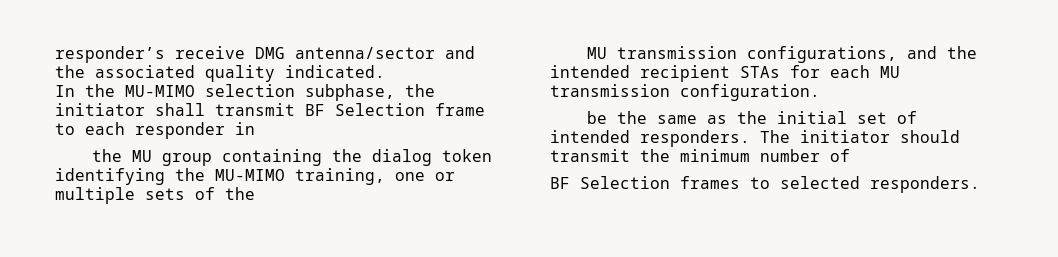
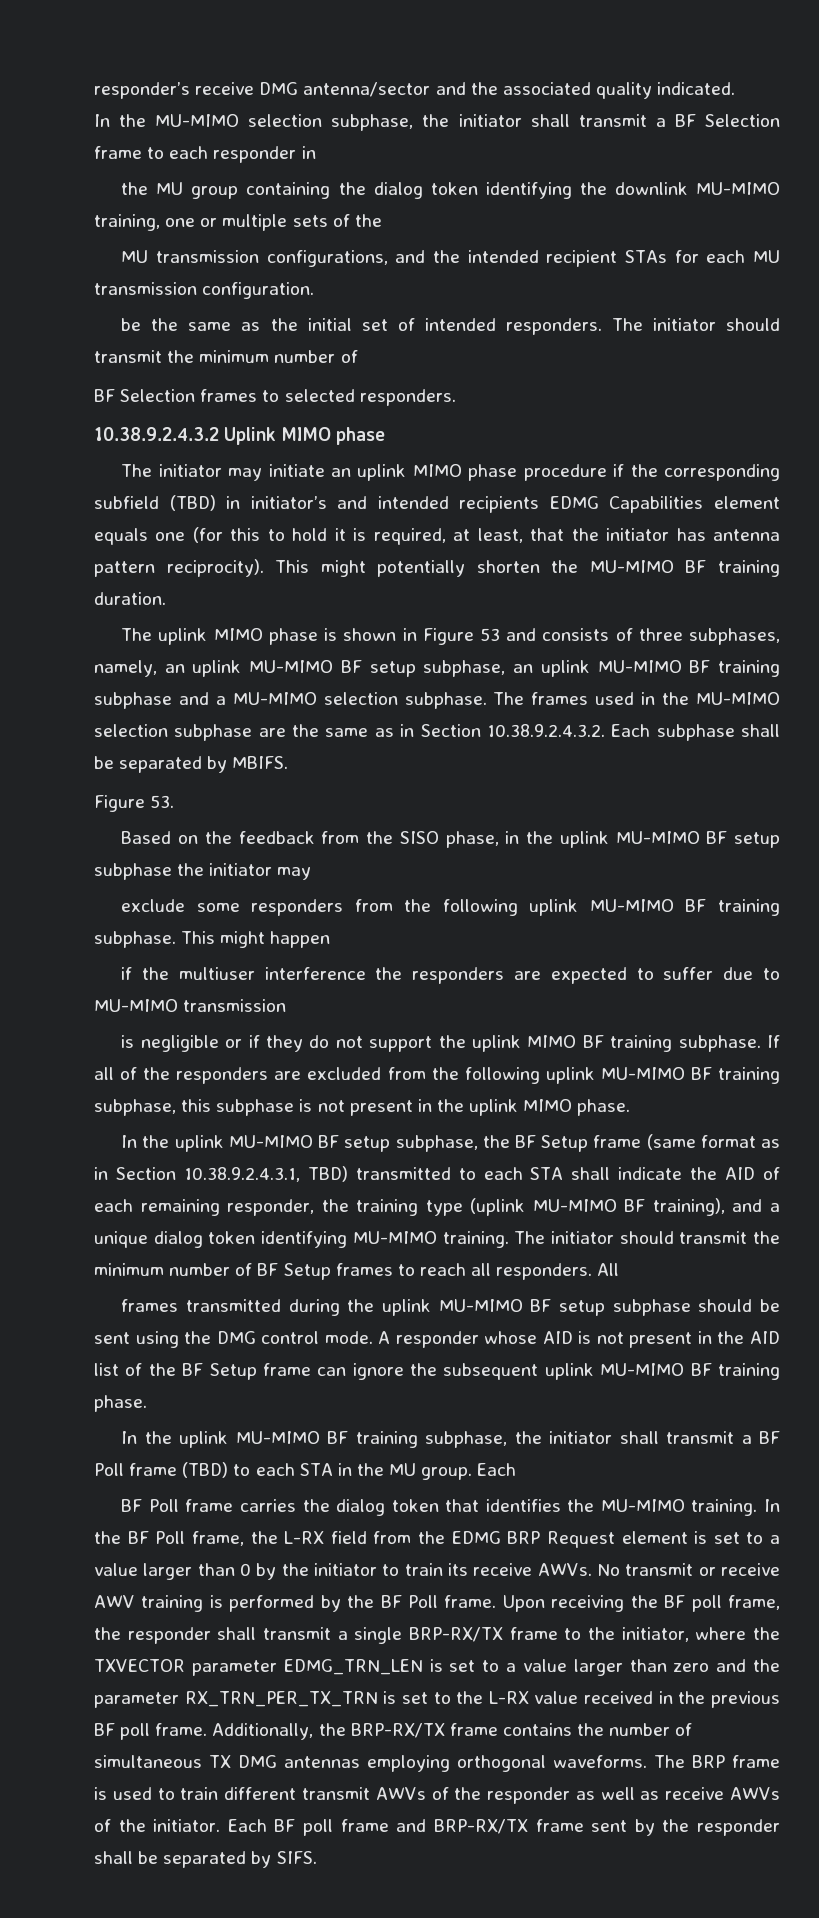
(295, 109) none -> [655,118,666,127] a
(205, 174) none -> [614,182,688,195] downlink
(980, 184) none -> [94,427,386,445] [121,464,780,481] [94,495,780,513] [94,527,780,545] [94,559,780,577] [94,592,166,605] [121,628,781,645] [94,660,781,677] [94,692,780,709] [94,724,781,741] [94,756,289,773] [94,795,175,812] [121,831,780,848] [94,863,312,880] [121,899,781,916] [94,931,331,948] [121,967,781,984] [94,999,287,1012] [121,1035,781,1052] [94,1067,780,1084] [94,1099,631,1116] [121,1134,781,1152] [94,1166,780,1182] [94,1198,780,1216] [94,1231,781,1248] [94,1263,620,1280] [121,1299,780,1316] [94,1331,780,1348] [94,1363,780,1380] [94,1395,147,1412] [121,1431,781,1448] [94,1462,517,1480] [121,1499,780,1516] [94,1531,780,1548] [94,1563,780,1580] [94,1595,781,1612] [94,1627,780,1644] [94,1659,780,1676] [94,1691,780,1708] [94,1723,693,1740] [94,1755,780,1772] [94,1787,781,1804] [94,1819,781,1836] [94,1851,317,1868] // 10.38.9.2.4.3.2 Uplink MIMO phase // The initiator may initiate an uplink MIMO phase procedure if the corresponding subfield (TBD) in initiator’s and intended recipients EDMG Capabilities element equals one (for this to hold it is required, at least, that the initiator has antenna pattern reciprocity). This might potentially shorten the MU-MIMO BF training duration. // The uplink MIMO phase is shown in Figure 53 and consists of three subphases, namely, an uplink MU-MIMO BF setup subphase, an uplink MU-MIMO BF training subphase and a MU-MIMO selection subphase. The frames used in the MU-MIMO selection subphase are the same as in Section 10.38.9.2.4.3.2. Each subphase shall be separated by MBIFS. // Figure 53. // Based on the feedback from the SISO phase, in the uplink MU-MIMO BF setup subphase the initiator may // exclude some responders from the following uplink MU-MIMO BF training subphase. This might happen // if the multiuser interference the responders are expected to suffer due to MU-MIMO transmission // is negligible or if they do not support the uplink MIMO BF training subphase. If all of the responders are excluded from the following uplink MU-MIMO BF training subphase, this subphase is not present in the uplink MIMO phase. // In the uplink MU-MIMO BF setup subphase, the BF Setup frame (same format as in Section 10.38.9.2.4.3.1, TBD) transmitted to each STA shall indicate the AID of each remaining responder, the training type (uplink MU-MIMO BF training), and a unique dialog token identifying MU-MIMO training. The initiator should transmit the minimum number of BF Setup frames to reach all responders. All // frames transmitted during the uplink MU-MIMO BF setup subphase should be sent using the DMG control mode. A responder whose AID is not present in the AID list of the BF Setup frame can ignore the subsequent uplink MU-MIMO BF training phase. // In the uplink MU-MIMO BF training subphase, the initiator shall transmit a BF Poll frame (TBD) to each STA in the MU group. Each // BF Poll frame carries the dialog token that identifies the MU-MIMO training. In the BF Poll frame, the L-RX field from the EDMG BRP Request element is set to a value larger than 0 by the initiator to train its receive AWVs. No transmit or receive AWV training is performed by the BF Poll frame. Upon receiving the BF poll frame, the responder shall transmit a single BRP-RX/TX frame to the initiator, where the TXVECTOR parameter EDMG_TRN_LEN is set to a value larger than zero and the parameter RX_TRN_PER_TX_TRN is set to the L-RX value received in the previous BF poll frame. Additionally, the BRP-RX/TX frame contains the number of simultaneous TX DMG antennas employing orthogonal waveforms. The BRP frame is used to train different transmit AWVs of the responder as well as receive AWVs of the initiator. Each BF poll frame and BRP-RX/TX frame sent by the responder shall be separated by SIFS.

